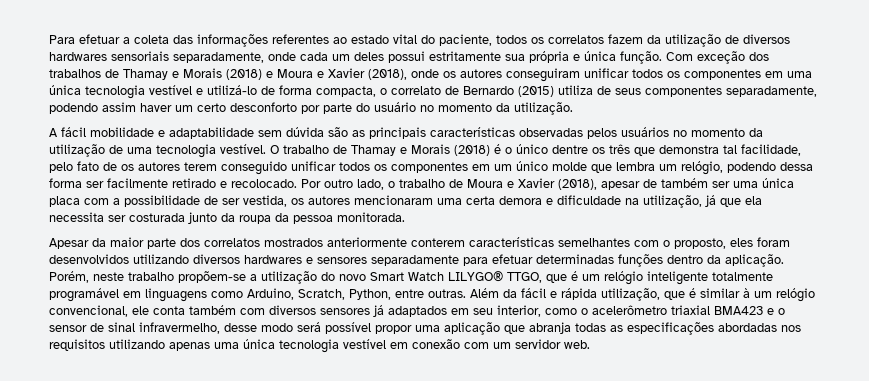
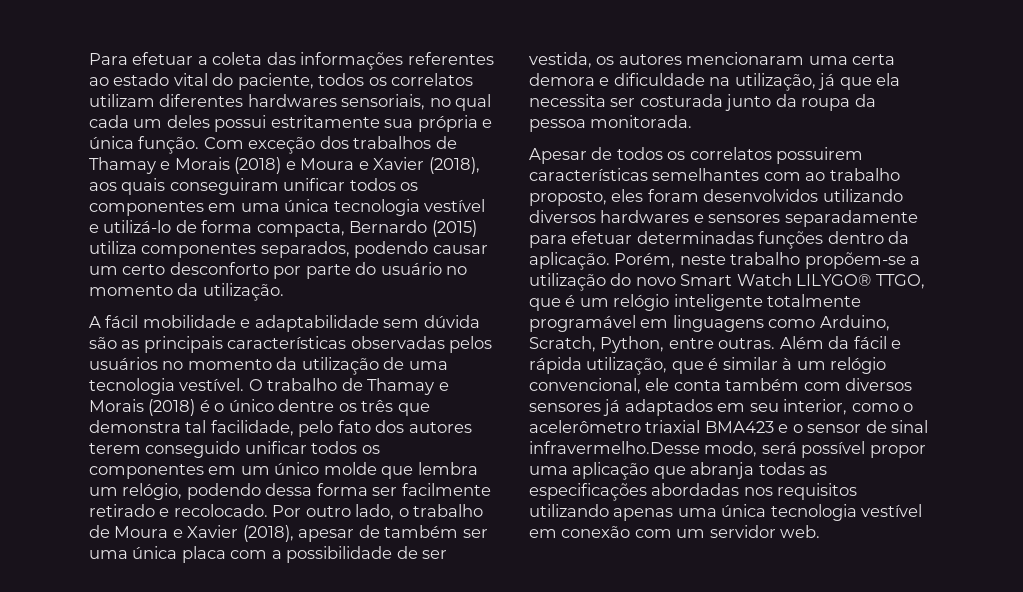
[608,34,790,47] [49,51,296,63] fazem da utilização de diversos hardwares sensoriais separadamente, onde -> [89,94,492,111] utilizam diferentes hardwares sensoriais, no qual
[411,69,502,78] onde os autores -> [89,178,166,195] aos quais
[380,85,817,97] [49,102,172,114] o correlato de Bernardo (2015) utiliza de seus componentes separadamente, podendo assim haver -> [349,220,477,237] [89,241,488,258] Bernardo (2015) utiliza componentes separados, podendo causar
[103,162,134,171] de os -> [375,420,405,433] dos
[92,237,465,249] da maior parte dos correlatos mostrados anteriormente conterem -> [591,147,864,164] de todos os correlatos possuirem
[663,240,670,247] o -> [805,168,900,181] ao trabalho
[139,322,293,334] infravermelho, desse modo -> [529,441,758,457] infravermelho.Desse modo,

